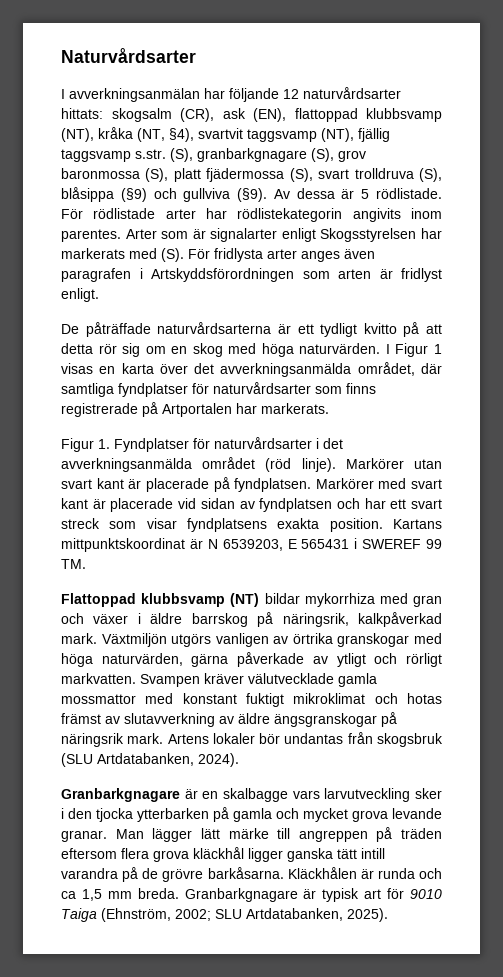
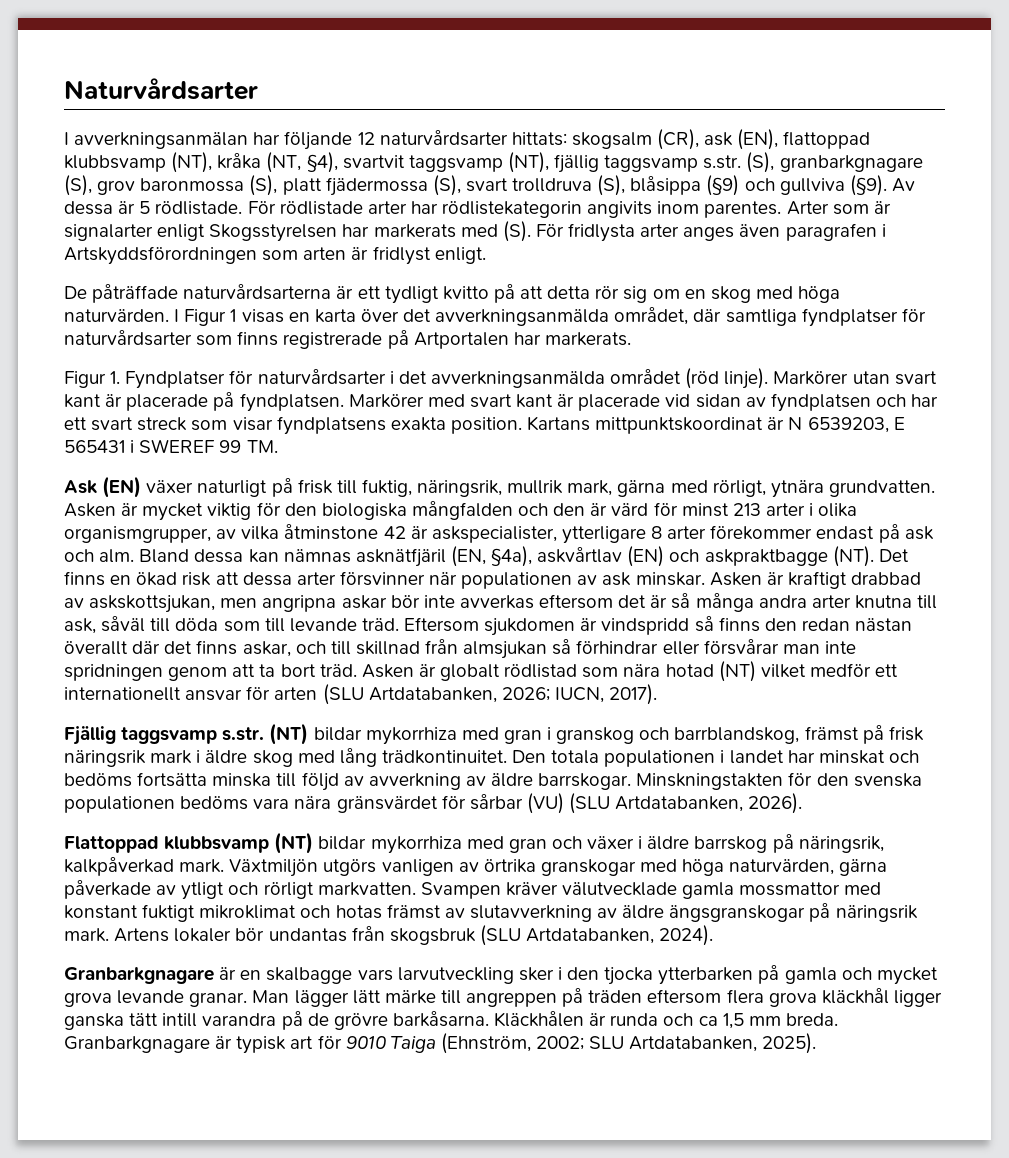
(86, 564) none -> [64,476,935,498] [64,501,858,521] [64,524,934,544] [64,546,909,567] [64,571,922,589] [64,593,938,613] [64,616,913,636] [64,639,856,659] [64,661,899,682] [64,684,658,705] [64,723,924,745] [64,748,919,767] [64,772,922,791] [64,793,803,814] // Ask (EN) växer naturligt på frisk till fuktig, näringsrik, mullrik mark, gärna med rörligt, ytnära grundvatten. Asken är mycket viktig för den biologiska mångfalden och den är värd för minst 213 arter i olika organismgrupper, av vilka åtminstone 42 är askspecialister, ytterligare 8 arter förekommer endast på ask och alm. Bland dessa kan nämnas asknätfjäril (EN, §4a), askvårtlav (EN) och askpraktbagge (NT). Det finns en ökad risk att dessa arter försvinner när populationen av ask minskar. Asken är kraftigt drabbad av askskottsjukan, men angripna askar bör inte avverkas eftersom det är så många andra arter knutna till ask, såväl till döda som till levande träd. Eftersom sjukdomen är vindspridd så finns den redan nästan överallt där det finns askar, och till skillnad från almsjukan så förhindrar eller försvårar man inte spridningen genom att ta bort träd. Asken är globalt rödlistad som nära hotad (NT) vilket medför ett internationellt ansvar för arten (SLU Artdatabanken, 2026; IUCN, 2017). // Fjällig taggsvamp s.str. (NT) bildar mykorrhiza med gran i granskog och barrblandskog, främst på frisk näringsrik mark i äldre skog med lång trädkontinuitet. Den totala populationen i landet har minskat och bedöms fortsätta minska till följd av avverkning av äldre barrskogar. Minskningstakten för den svenska populationen bedöms vara nära gränsvärdet för sårbar (VU) (SLU Artdatabanken, 2026).

